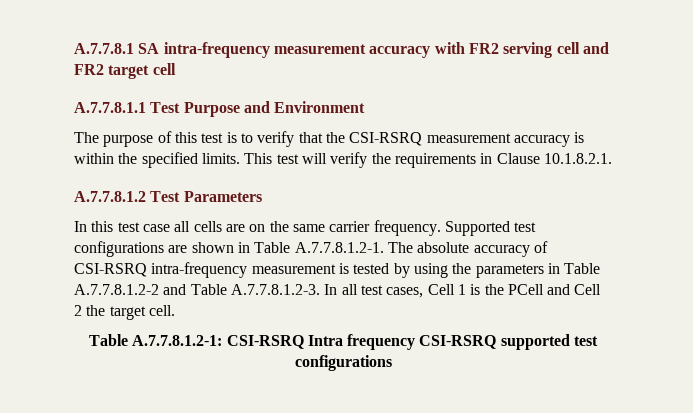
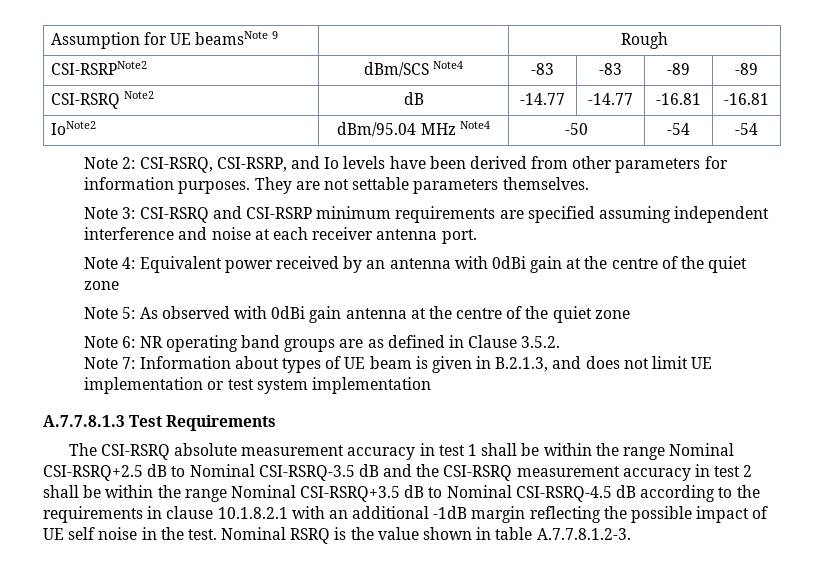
[74,42,609,58] [74,63,176,79] [74,101,366,117] [74,131,585,147] [74,152,612,168] [74,191,262,202] [74,220,537,236] [74,241,548,257] [74,262,601,278] [74,284,602,298] [74,305,175,320] [88,334,599,350] [294,355,392,371] A.7.7.8.1 SA intra-frequency measurement accuracy with FR2 serving cell and FR2 target cell // A.7.7.8.1.1 Test Purpose and Environment // The purpose of this test is to verify that the CSI-RSRQ measurement accuracy is within the specified limits. This test will verify the requirements in Clause 10.1.8.2.1. // A.7.7.8.1.2 Test Parameters // In this test case all cells are on the same carrier frequency. Supported test configurations are shown in Table A.7.7.8.1.2-1. The absolute accuracy of CSI-RSRQ intra-frequency measurement is tested by using the parameters in Table A.7.7.8.1.2-2 and Table A.7.7.8.1.2-3. In all test cases, Cell 1 is the PCell and Cell 2 the target cell. // Table A.7.7.8.1.2-1: CSI-RSRQ Intra frequency CSI-RSRQ supported test configurations -> [50,31,279,49] [621,32,668,49] [50,61,147,75] [363,61,464,77] [531,63,554,75] [599,63,622,75] [667,63,690,75] [735,63,758,75] [50,91,154,109] [403,92,424,105] [520,93,565,105] [588,93,633,105] [656,93,701,105] [724,93,769,105] [50,121,96,135] [337,121,490,137] [565,123,588,135] [667,123,690,135] [735,123,758,135] [84,156,728,173] [84,177,589,194] [84,206,770,223] [84,227,477,244] [84,256,748,273] [84,281,120,290] [84,306,630,323] [84,335,561,352] [84,356,713,373] [84,377,431,394] [43,415,277,431] [68,443,735,460] [43,464,753,481] [43,485,760,502] [43,506,769,523] [43,527,631,544] Assumption for UE beamsNote 9 | | Rough // CSI-RSRPNote2 | dBm/SCS Note4 | -83 | -83 | -89 | -89 // CSI-RSRQ Note2 | dB | -14.77 | -14.77 | -16.81 | -16.81 // IoNote2 | dBm/95.04 MHz Note4 | -50 | -54 | -54 // Note 2: CSI-RSRQ, CSI-RSRP, and Io levels have been derived from other parameters for information purposes. They are not settable parameters themselves. // Note 3: CSI-RSRQ and CSI-RSRP minimum requirements are specified assuming independent interference and noise at each receiver antenna port. // Note 4: Equivalent power received by an antenna with 0dBi gain at the centre of the quiet zone // Note 5: As observed with 0dBi gain antenna at the centre of the quiet zone // Note 6: NR operating band groups are as defined in Clause 3.5.2. // Note 7: Information about types of UE beam is given in B.2.1.3, and does not limit UE implementation or test system implementation // A.7.7.8.1.3 Test Requirements // The CSI-RSRQ absolute measurement accuracy in test 1 shall be within the range Nominal CSI-RSRQ+2.5 dB to Nominal CSI-RSRQ-3.5 dB and the CSI-RSRQ measurement accuracy in test 2 shall be within the range Nominal CSI-RSRQ+3.5 dB to Nominal CSI-RSRQ-4.5 dB according to the requirements in clause 10.1.8.2.1 with an additional -1dB margin reflecting the possible impact of UE self noise in the test. Nominal RSRQ is the value shown in table A.7.7.8.1.2-3.

